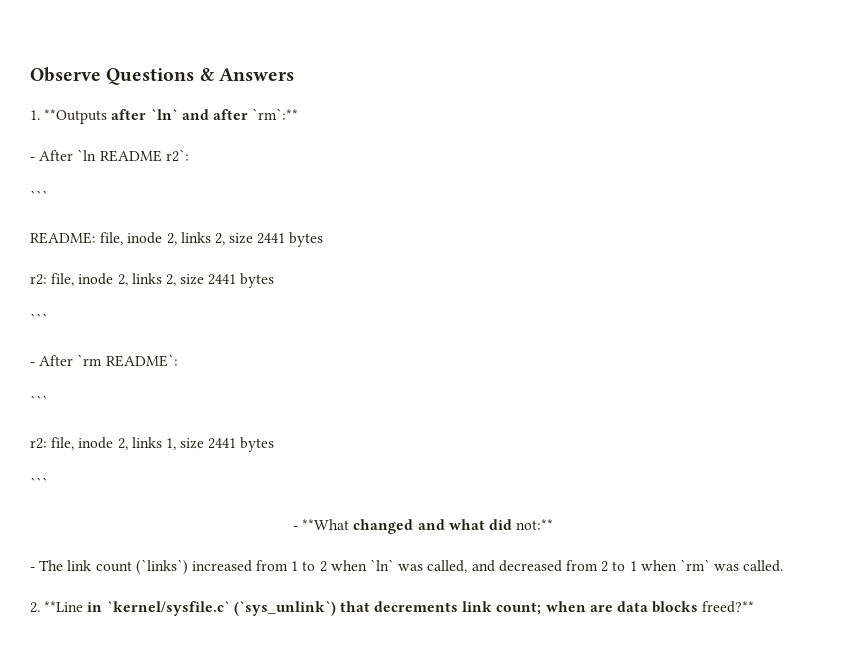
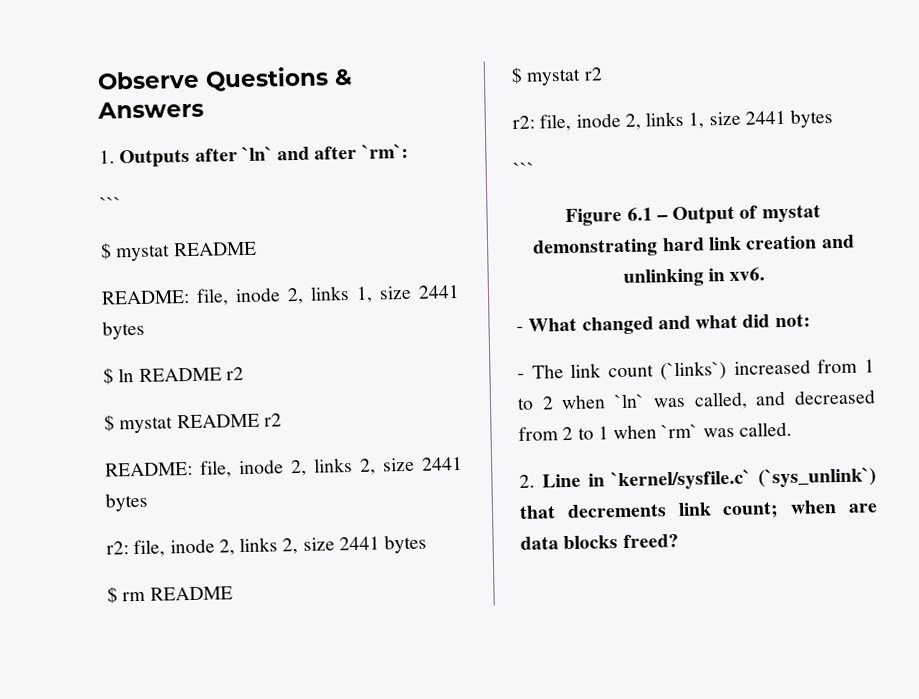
[44,109,108,124] **Outputs -> [119,148,191,168] Outputs
[252,108,299,120] [30,149,189,162] [30,190,48,202] `rm`:** // - After `ln README r2`: // ``` -> [361,143,409,159] [100,196,122,211] [100,241,257,262] [101,285,460,306] [102,320,145,340] [103,367,244,385] [104,413,282,434] `rm`: // ``` // $ mystat README // README: file, inode 2, links 1, size 2441 bytes // $ ln README r2 // $ mystat README r2
[30,313,48,325] [30,354,178,367] [30,395,48,407] ``` // - After `rm README`: // ``` -> [107,586,233,604] [511,66,603,86] $ rm README // $ mystat r2
[292,519,350,530] - **What -> [565,204,821,227] [532,234,855,258] [622,267,766,287] [516,317,578,332] Figure 6.1 – Output of mystat demonstrating hard link creation and unlinking in xv6. // - What
[516,519,554,530] not:** -> [774,313,811,328] not:
[44,601,84,612] **Line -> [541,473,581,488] Line
[702,601,755,613] freed?** -> [622,533,679,549] freed?

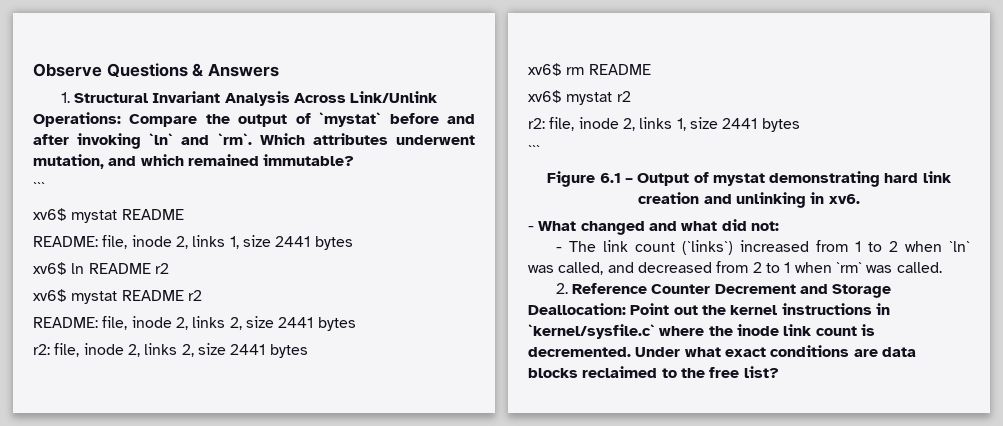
[119,143,409,168] [100,196,122,211] [100,242,112,260] Outputs after `ln` and after `rm`: // ``` // $ -> [74,91,439,106] [33,112,476,127] [33,133,475,149] [33,154,355,169] [33,182,45,193] [33,208,67,221] Structural Invariant Analysis Across Link/Unlink Operations: Compare the output of `mystat` before and after invoking `ln` and `rm`. Which attributes underwent mutation, and which remained immutable? // ``` // xv6$
[103,367,114,385] $ -> [33,262,67,275] xv6$
[104,414,115,432] $ -> [33,289,67,302] xv6$
[107,586,118,604] $ -> [528,63,562,76] xv6$
[511,66,523,84] $ -> [528,90,562,103] xv6$
[541,467,877,491] [519,500,878,520] [520,533,679,550] Line in `kernel/sysfile.c` (`sys_unlink`) that decrements link count; when are data blocks freed? -> [572,283,892,298] [528,303,890,315] [528,324,875,339] [528,345,916,357] [528,366,779,378] Reference Counter Decrement and Storage Deallocation: Point out the kernel instructions in `kernel/sysfile.c` where the inode link count is decremented. Under what exact conditions are data blocks reclaimed to the free list?

